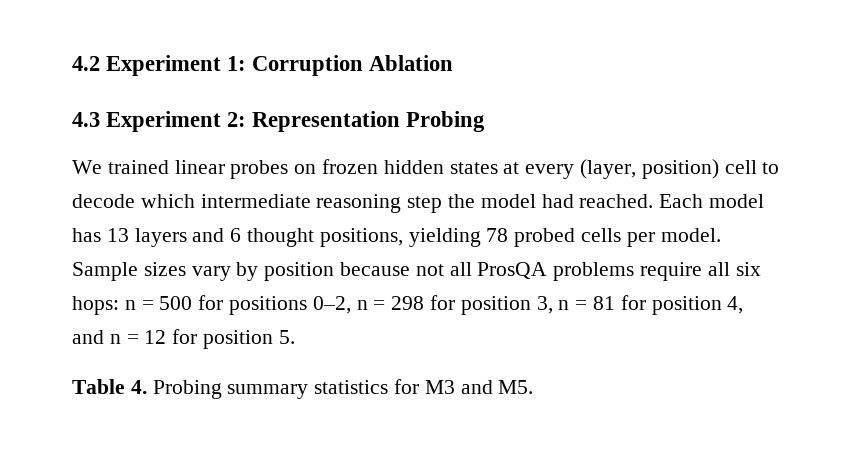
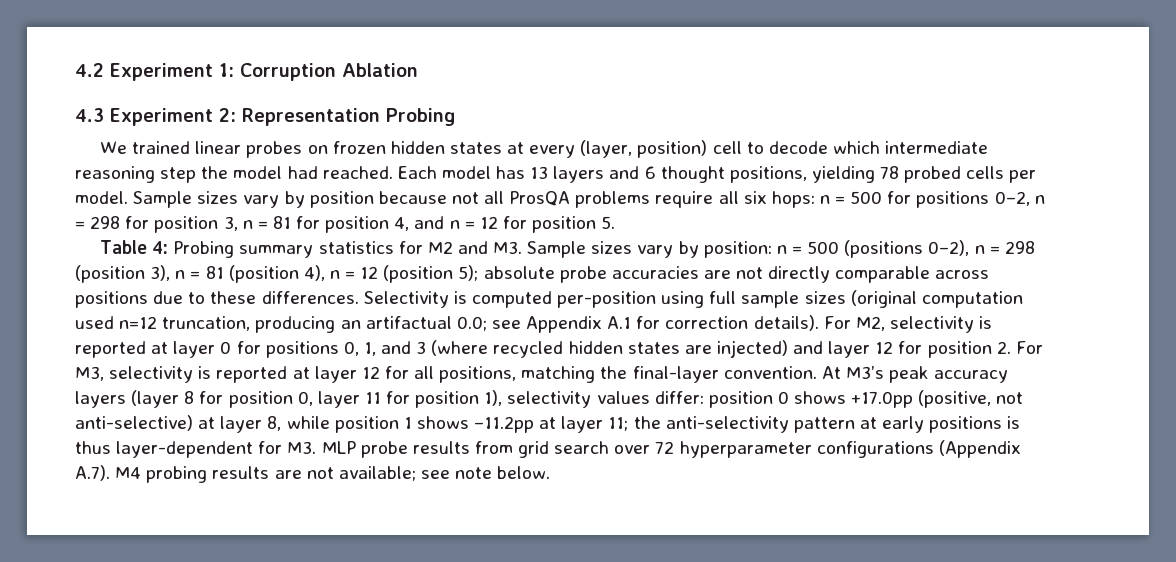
[130,380,147,394] 4. -> [152,241,169,254] 4:
[424,380,534,394] M3 and M5. -> [427,240,1035,258] [75,265,990,283] [75,290,1023,308] [75,315,993,333] [75,340,1043,358] [75,366,1009,383] [75,390,1024,408] [75,415,1021,433] [75,440,1021,458] [75,465,551,483] M2 and M3. Sample sizes vary by position: n = 500 (positions 0–2), n = 298 (position 3), n = 81 (position 4), n = 12 (position 5); absolute probe accuracies are not directly comparable across positions due to these differences. Selectivity is computed per-position using full sample sizes (original computation used n=12 truncation, producing an artifactual 0.0; see Appendix A.1 for correction details). For M2, selectivity is reported at layer 0 for positions 0, 1, and 3 (where recycled hidden states are injected) and layer 12 for position 2. For M3, selectivity is reported at layer 12 for all positions, matching the final-layer convention. At M3’s peak accuracy layers (layer 8 for position 0, layer 11 for position 1), selectivity values differ: position 0 shows +17.0pp (positive, not anti-selective) at layer 8, while position 1 shows –11.2pp at layer 11; the anti-selectivity pattern at early positions is thus layer-dependent for M3. MLP probe results from grid search over 72 hyperparameter configurations (Appendix A.7). M4 probing results are not available; see note below.

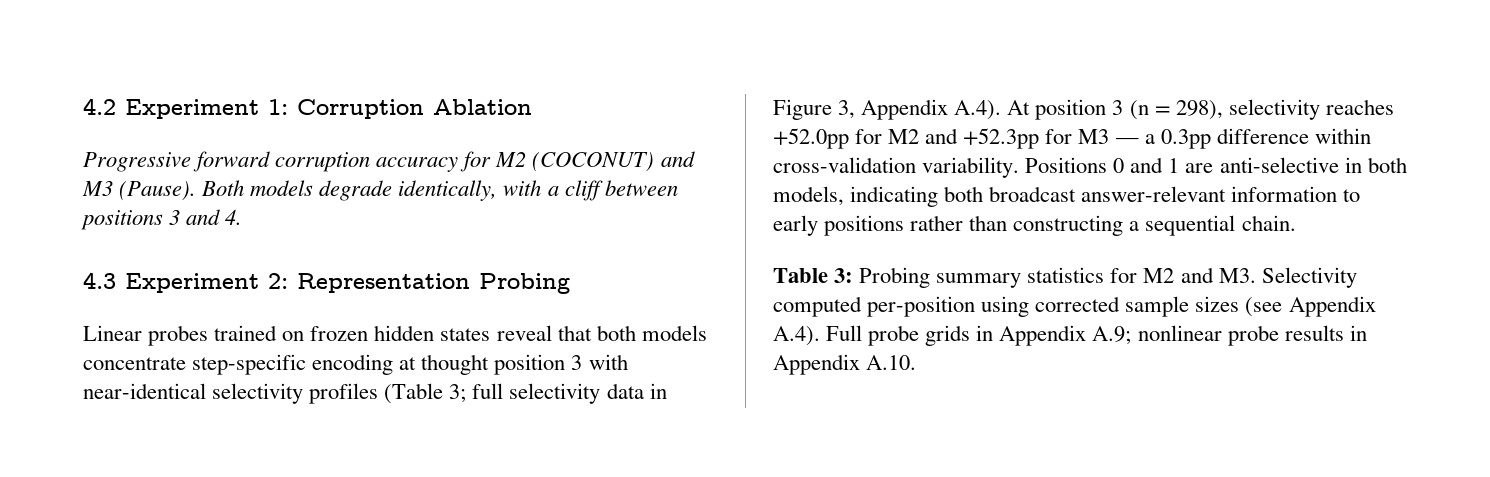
(418, 70) none -> [83,151,695,172] [82,180,678,201] [81,209,243,230] // Progressive forward corruption accuracy for M2 (COCONUT) and M3 (Pause). Both models degrade identically, with a cliff between positions 3 and 4.
[100,140,989,158] [75,166,1037,183] [75,191,1045,208] [75,216,616,233] We trained linear probes on frozen hidden states at every (layer, position) cell to decode which intermediate reasoning step the model had reached. Each model has 13 layers and 6 thought positions, yielding 78 probed cells per model. Sample sizes vary by position because not all ProsQA problems require all six hops: n = 500 for positions 0–2, n = 298 for position 3, n = 81 for position 4, and n = 12 for position 5. -> [83,325,707,346] [83,354,628,375] [83,383,667,404] [773,99,1394,120] [773,128,1371,149] [773,157,1407,178] [773,186,1361,207] [773,215,1296,236] Linear probes trained on frozen hidden states reveal that both models concentrate step-specific encoding at thought position 3 with near-identical selectivity profiles (Table 3; full selectivity data in Figure 3, Appendix A.4). At position 3 (n = 298), selectivity reaches +52.0pp for M2 and +52.3pp for M3 — a 0.3pp difference within cross-validation variability. Positions 0 and 1 are anti-selective in both models, indicating both broadcast answer-relevant information to early positions rather than constructing a sequential chain.
[152,241,169,254] 4: -> [834,268,854,283] 3:
[527,240,1035,258] [75,265,990,283] [75,291,467,308] Sample sizes vary by position: n = 500 (positions 0–2), n = 298 (position 3), n = 81 (position 4), n = 12 (position 5); absolute probe accuracies are not directly comparable across positions due to these differences. Selectivity is -> [1261,267,1357,288] Selectivity
[709,291,737,304] full -> [1035,296,1121,312] corrected
[850,290,1023,308] [75,315,993,333] [75,340,1043,358] [75,366,1009,383] [75,390,1024,408] [75,415,1021,433] [75,440,1021,458] [75,465,551,483] (original computation used n=12 truncation, producing an artifactual 0.0; see Appendix A.1 for correction details). For M2, selectivity is reported at layer 0 for positions 0, 1, and 3 (where recycled hidden states are injected) and layer 12 for position 2. For M3, selectivity is reported at layer 12 for all positions, matching the final-layer convention. At M3’s peak accuracy layers (layer 8 for position 0, layer 11 for position 1), selectivity values differ: position 0 shows +17.0pp (positive, not anti-selective) at layer 8, while position 1 shows –11.2pp at layer 11; the anti-selectivity pattern at early positions is thus layer-dependent for M3. MLP probe results from grid search over 72 hyperparameter configurations (Appendix A.7). M4 probing results are not available; see note below. -> [1245,296,1376,317] [773,325,1367,346] [773,354,917,375] (see Appendix A.4). Full probe grids in Appendix A.9; nonlinear probe results in Appendix A.10.

